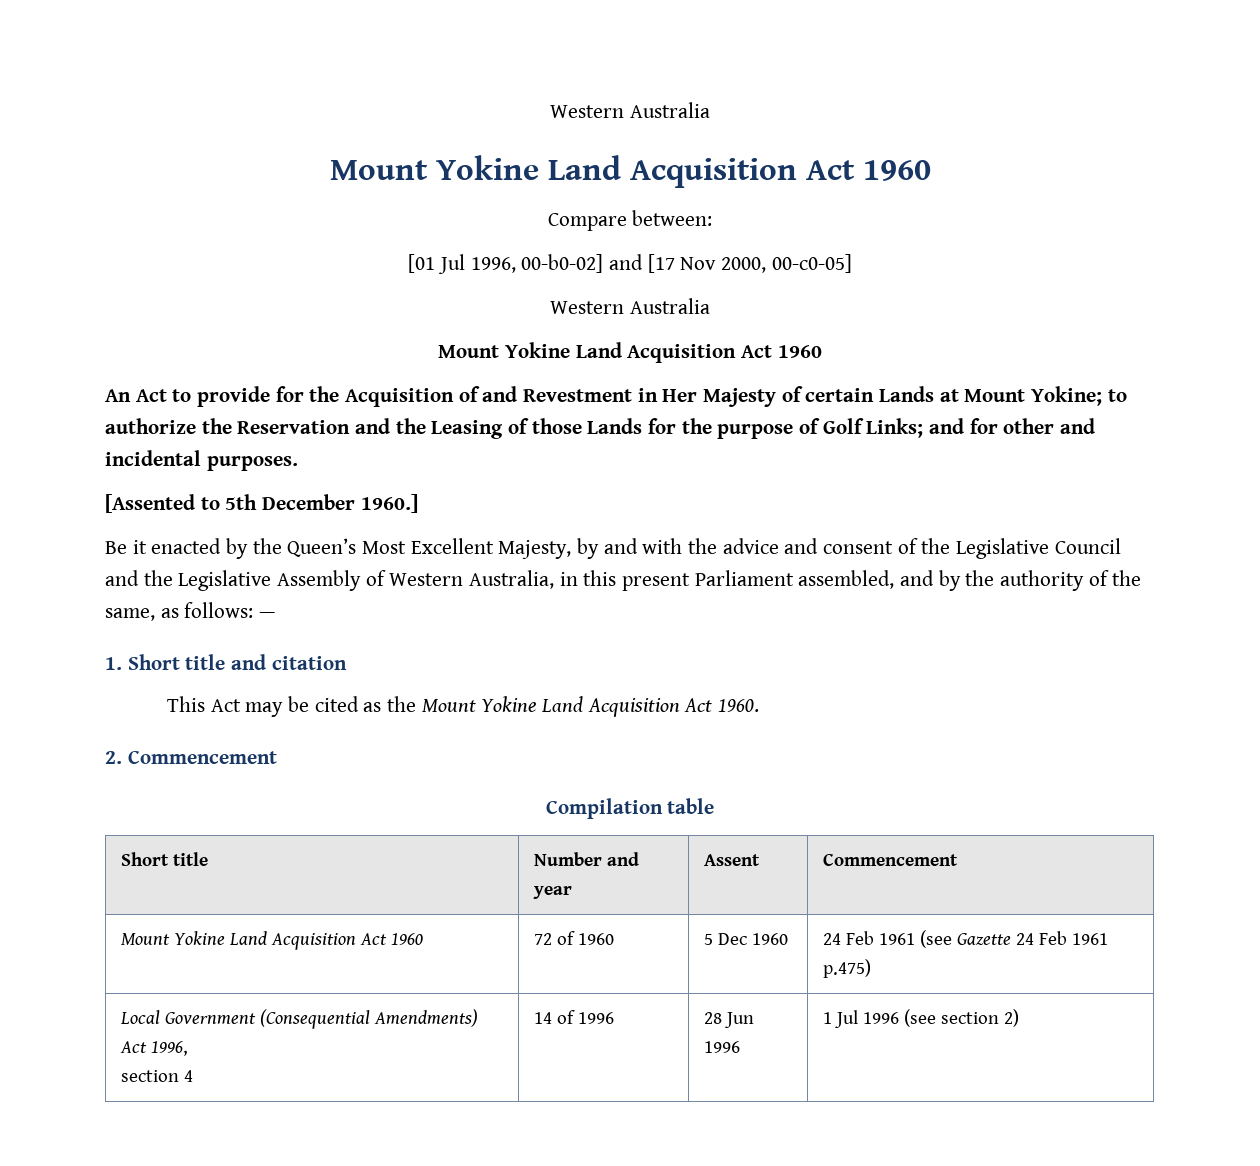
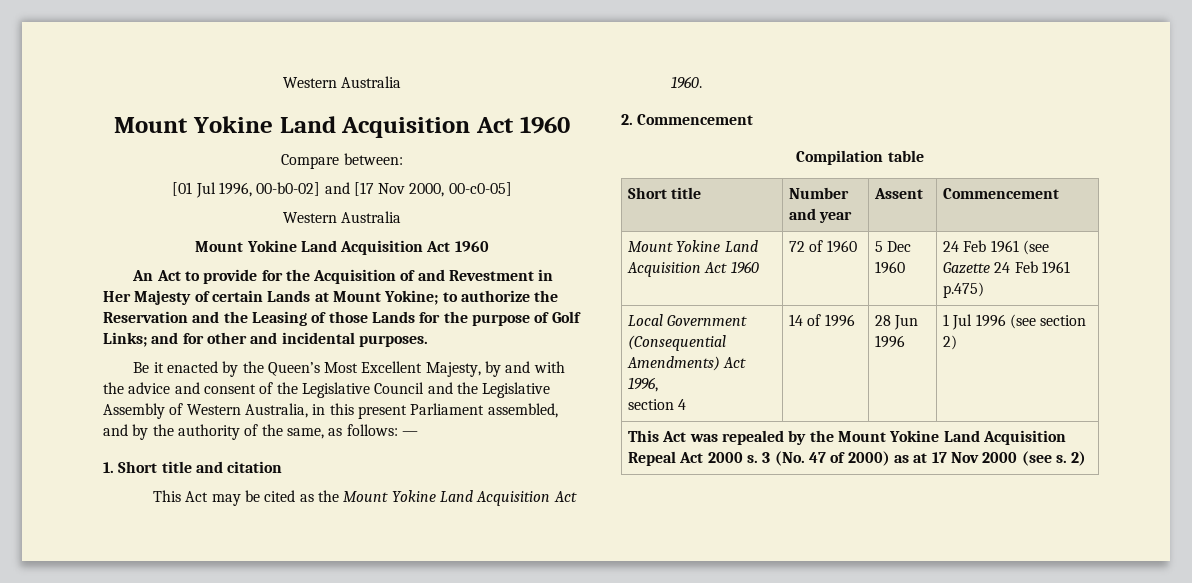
[105,494,418,513] // [Assented to 5th December 1960.] -> (428, 341) none
(1020, 1018) none -> [628,430,1067,445] [628,451,1087,466] // This Act was repealed by the Mount Yokine Land Acquisition Repeal Act 2000 s. 3 (No. 47 of 2000) as at 17 Nov 2000 (see s. 2)

